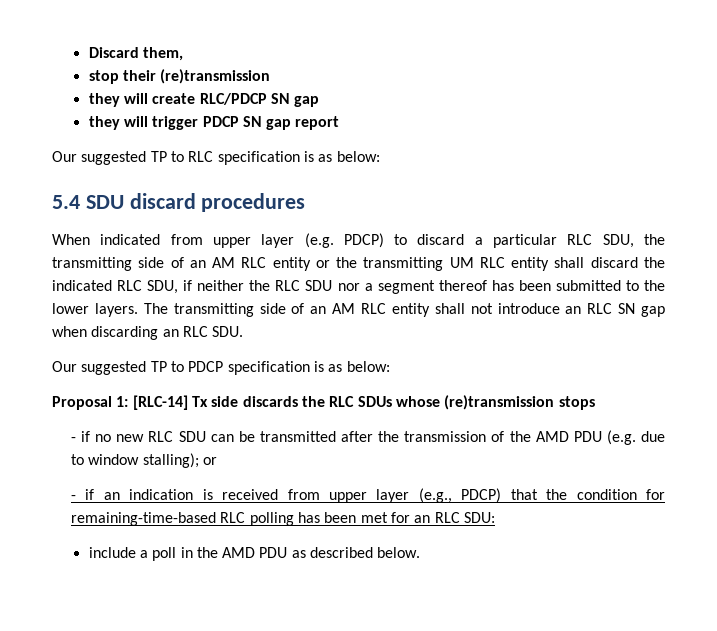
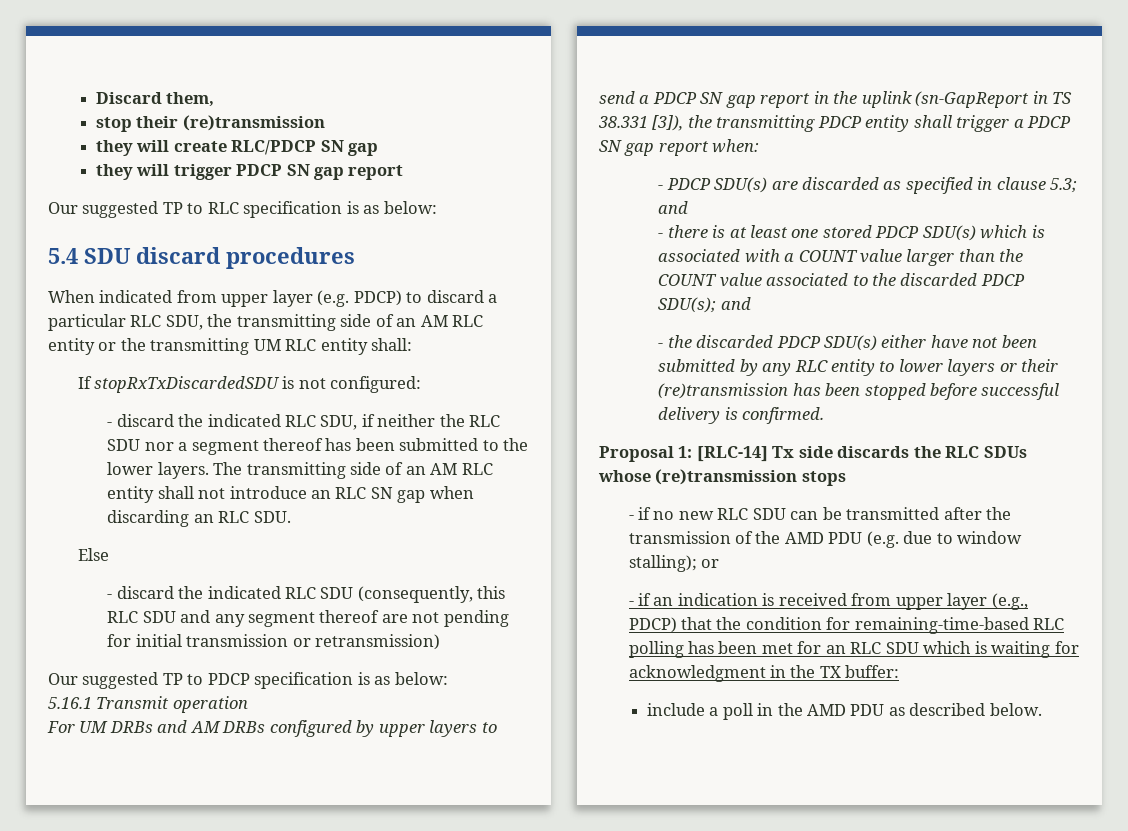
[554,257,585,268] shall -> [371,338,413,351] [77,376,422,393] [107,422,113,427] shall: // If stopRxTxDiscardedSDU is not configured: // -
(244, 331) none -> [77,548,109,561] [107,586,506,603] [107,610,509,627] [107,634,440,650] // Else // - discard the indicated RLC SDU (consequently, this RLC SDU and any segment thereof are not pending for initial transmission or retransmission)
(390, 366) none -> [48,696,248,713] [47,720,497,737] [599,91,1073,108] [598,115,1072,132] [599,139,760,156] [658,177,1078,194] [658,201,689,214] [658,225,1045,241] [658,249,1024,266] [658,273,1025,287] [658,297,751,313] [658,335,1037,351] [658,359,1059,376] [658,383,1060,400] [658,407,825,424] // 5.16.1 Transmit operation // For UM DRBs and AM DRBs configured by upper layers to send a PDCP SN gap report in the uplink (sn-GapReport in TS 38.331 [3]), the transmitting PDCP entity shall trigger a PDCP SN gap report when: // - PDCP SDU(s) are discarded as specified in clause 5.3; and // - there is at least one stored PDCP SDU(s) which is associated with a COUNT value larger than the COUNT value associated to the discarded PDCP SDU(s); and // - the discarded PDCP SDU(s) either have not been submitted by any RLC entity to lower layers or their (re)transmission has been stopped before successful delivery is confirmed.
[463,512,495,523] SDU: -> [885,641,1079,658] [628,665,900,682] SDU which is waiting for acknowledgment in the TX buffer:

